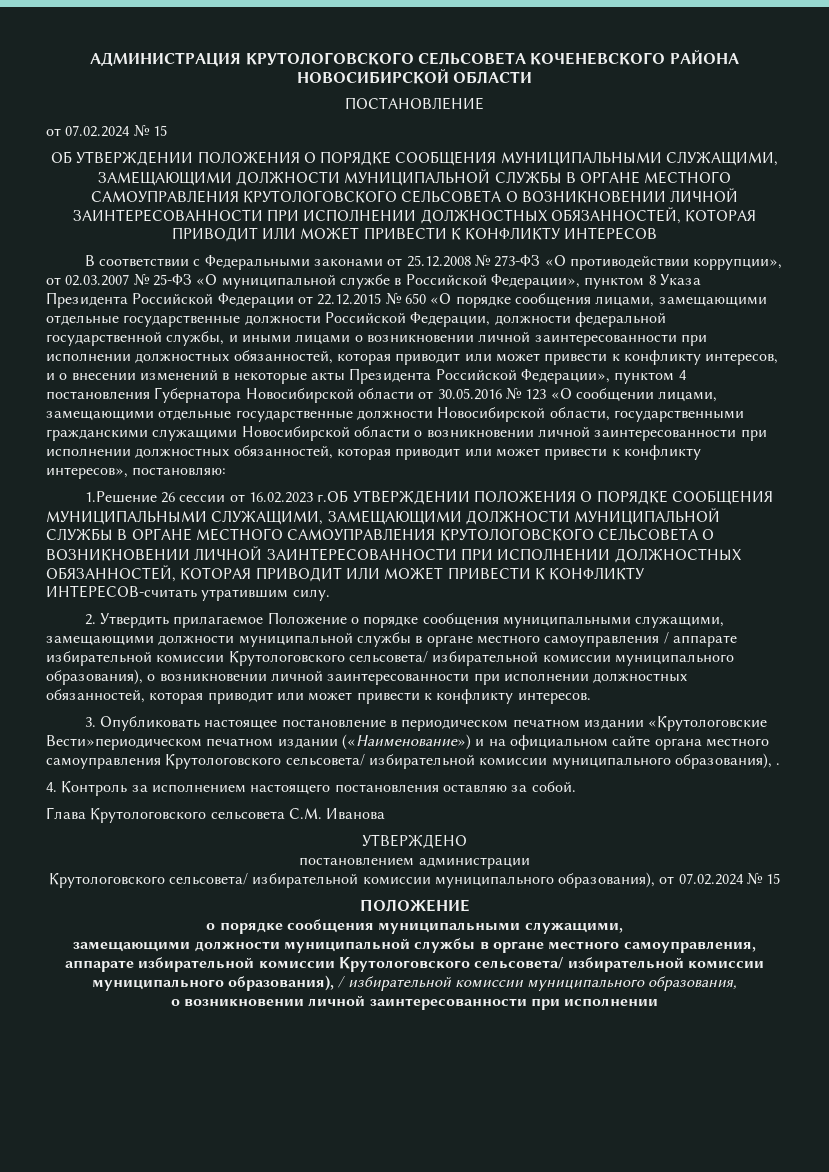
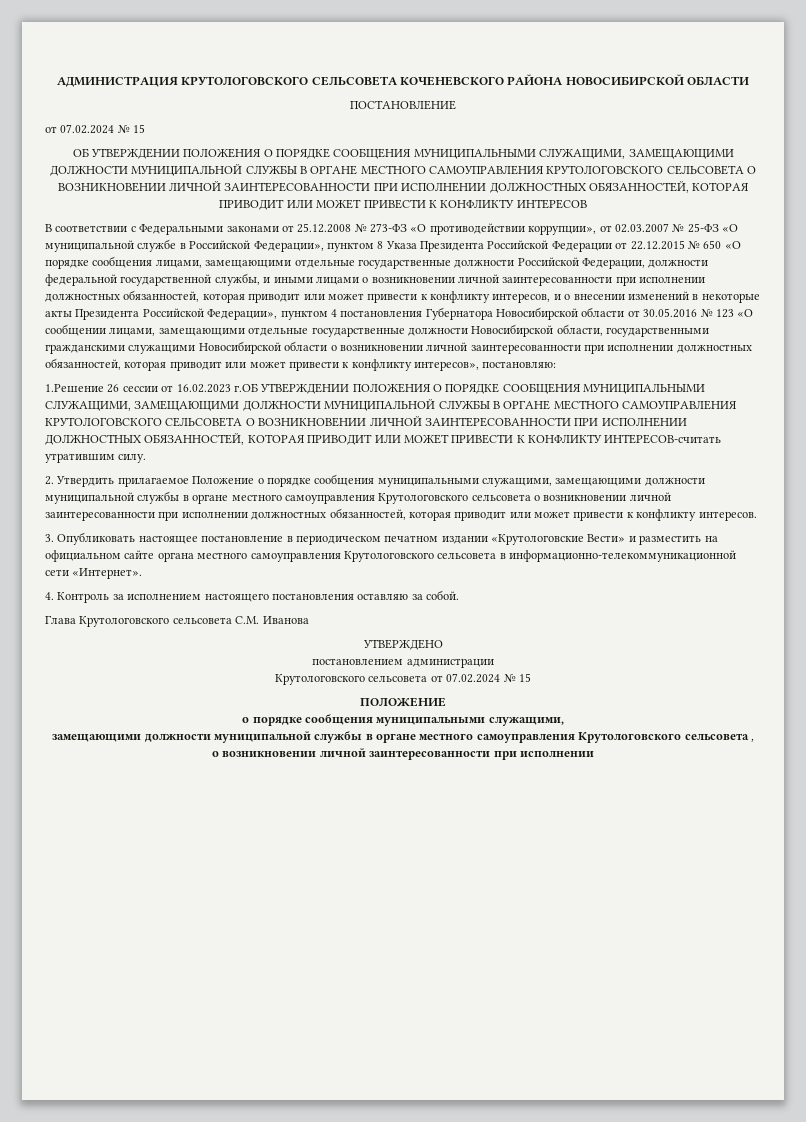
[663,632,737,647] [46,651,734,666] [46,669,143,685] / аппарате избирательной комиссии Крутологовского сельсовета/ избирательной комиссии муниципального образования), -> [378,493,531,504] Крутологовского сельсовета
[46,734,485,750] Вести»периодическом печатном издании («Наименование») и -> [587,534,702,545] Вести» и разместить
[285,753,781,769] сельсовета/ избирательной комиссии муниципального образования), . -> [437,550,736,562] [45,568,143,579] сельсовета в информационно-телекоммуникационной сети «Интернет».
[168,872,656,888] сельсовета/ избирательной комиссии муниципального образования), -> [368,675,428,682] сельсовета
[623,941,756,953] [65,957,764,972] [91,975,738,991] самоуправления, аппарате избирательной комиссии Крутологовского сельсовета/ избирательной комиссии муниципального образования), / избирательной комиссии муниципального образования, -> [476,732,754,743] самоуправления Крутологовского сельсовета ,

